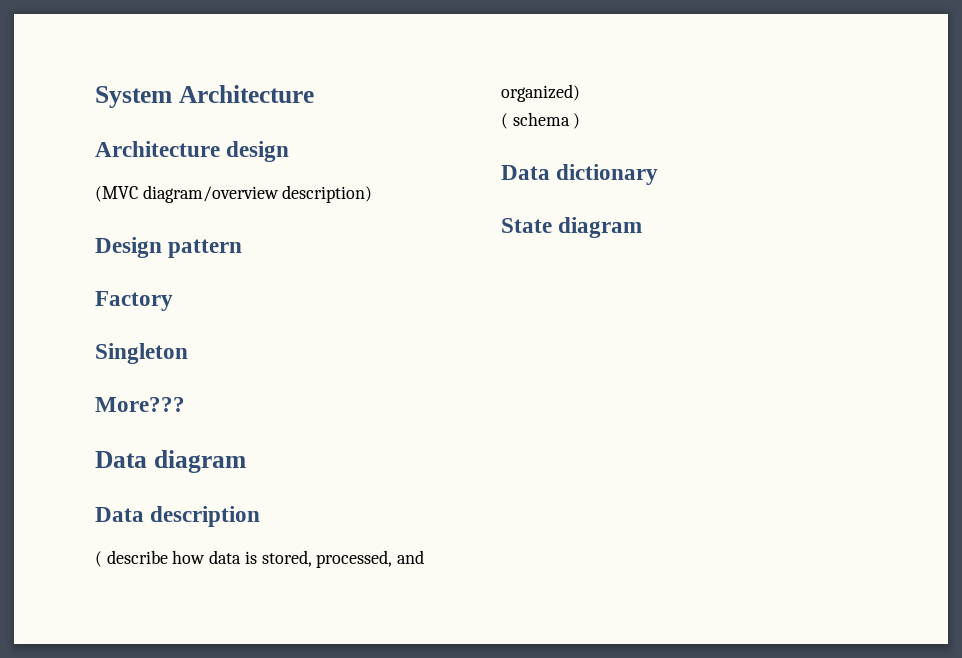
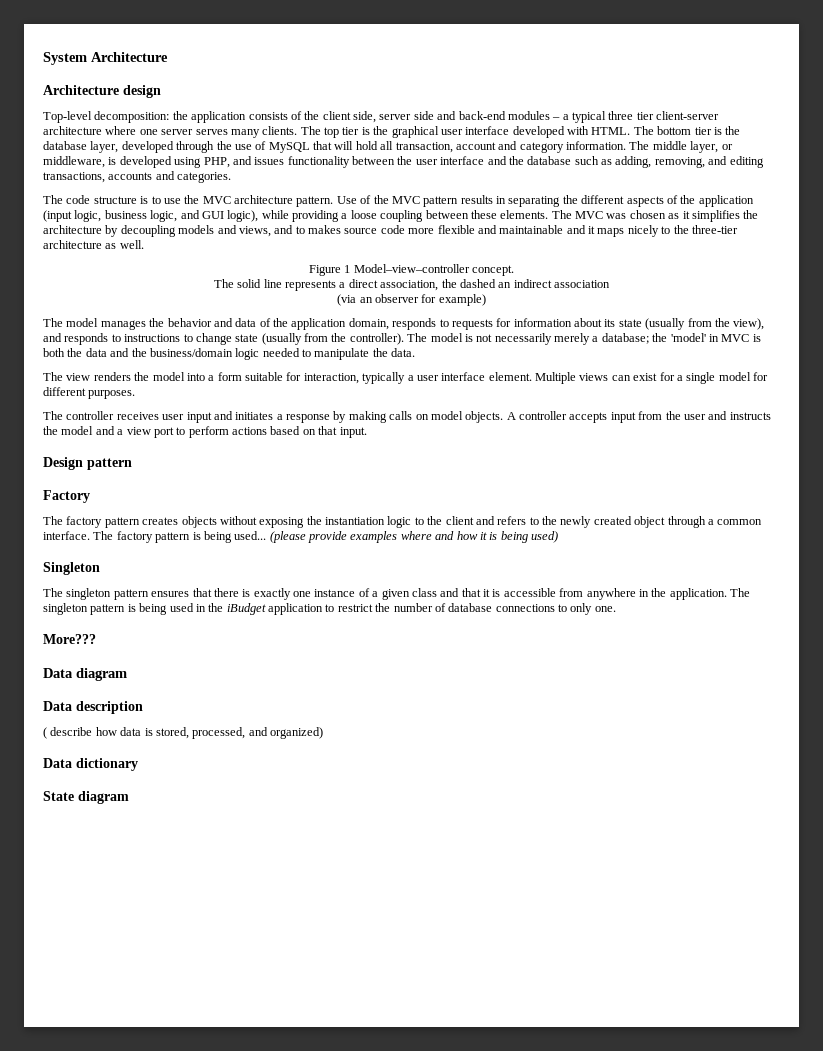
[95,185,373,203] [95,237,243,258] [95,291,173,311] [95,343,188,364] (MVC diagram/overview description) // Design pattern // Factory // Singleton -> [43,111,720,123] [43,126,741,138] [43,141,733,153] [43,156,764,168] [43,171,232,183] [43,195,754,207] [43,210,759,222] [43,225,738,237] [43,240,144,249] [308,264,515,276] [213,279,611,291] [337,294,486,306] [43,318,765,330] [43,333,761,345] [43,348,416,360] [43,372,768,384] [43,387,136,399] [43,411,771,423] [43,426,367,438] [43,457,132,470] [43,490,90,503] [43,516,763,528] [43,531,558,543] [43,562,100,575] [43,588,750,600] [43,603,616,615] Top-level decomposition: the application consists of the client side, server side and back-end modules – a typical three tier client-server architecture where one server serves many clients. The top tier is the graphical user interface developed with HTML. The bottom tier is the database layer, developed through the use of MySQL that will hold all transaction, account and category information. The middle layer, or middleware, is developed using PHP, and issues functionality between the user interface and the database such as adding, removing, and editing transactions, accounts and categories. // The code structure is to use the MVC architecture pattern. Use of the MVC pattern results in separating the different aspects of the application (input logic, business logic, and GUI logic), while providing a loose coupling between these elements. The MVC was chosen as it simplifies the architecture by decoupling models and views, and to makes source code more flexible and maintainable and it maps nicely to the three-tier architecture as well. // Figure 1 Model–view–controller concept. // The solid line represents a direct association, the dashed an indirect association // (via an observer for example) // The model manages the behavior and data of the application domain, responds to requests for information about its state (usually from the view), and responds to instructions to change state (usually from the controller). The model is not necessarily merely a database; the 'model' in MVC is both the data and the business/domain logic needed to manipulate the data. // The view renders the model into a form suitable for interaction, typically a user interface element. Multiple views can exist for a single model for different purposes. // The controller receives user input and initiates a response by making calls on model objects. A controller accepts input from the user and instructs the model and a view port to perform actions based on that input. // Design pattern // Factory // The factory pattern creates objects without exposing the instantiation logic to the client and refers to the newly created object through a common interface. The factory pattern is being used... (please provide examples where and how it is being used) // Singleton // The singleton pattern ensures that there is exactly one instance of a given class and that it is accessible from anywhere in the application. The singleton pattern is being used in the iBudget application to restrict the number of database connections to only one.
[501,112,581,129] // ( schema ) -> (323, 733) none

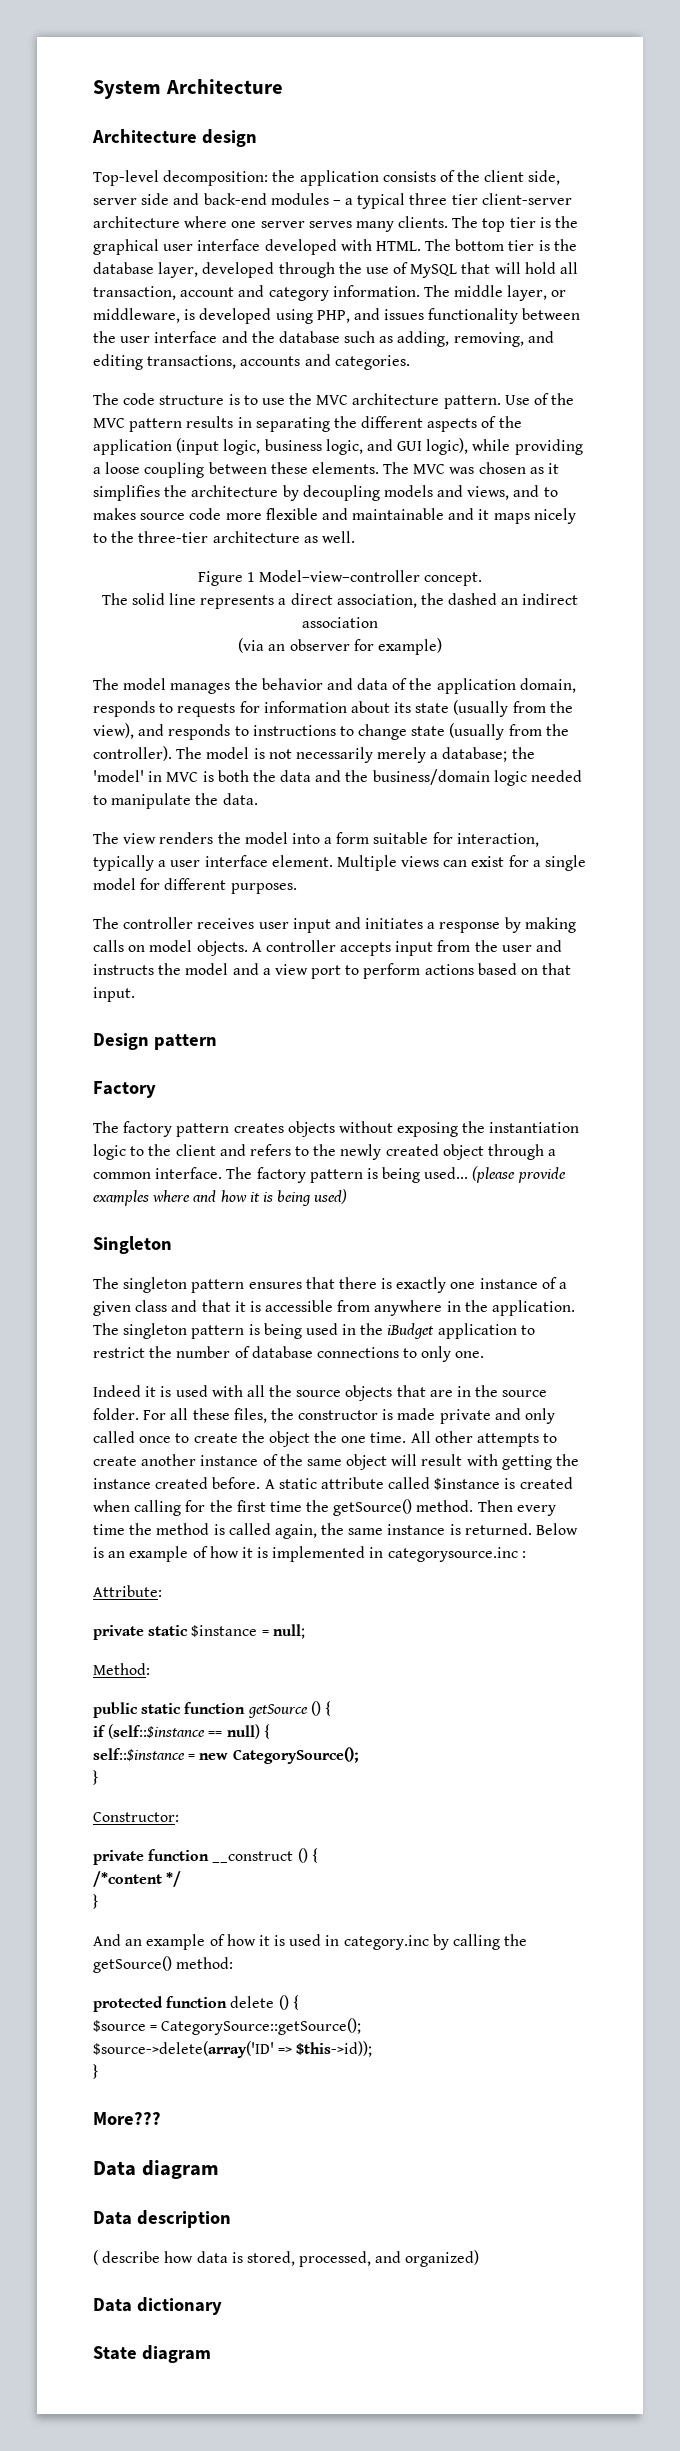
(616, 609) none -> [93,1385,548,1401] [93,1408,556,1424] [93,1431,558,1447] [93,1454,580,1470] [93,1477,573,1490] [93,1499,556,1516] [93,1523,579,1539] [93,1546,526,1562] [93,1585,162,1597] [93,1624,305,1640] [93,1663,150,1675] [93,1701,331,1718] [93,1724,270,1739] [93,1747,359,1764] [93,1770,98,1785] [93,1812,179,1822] [93,1848,318,1865] [93,1871,182,1887] [93,1894,98,1909] [93,1934,528,1950] [93,1956,234,1973] [93,1995,299,2012] [93,2018,362,2035] [93,2041,373,2058] [93,2064,98,2079] // Indeed it is used with all the source objects that are in the source folder. For all these files, the constructor is made private and only called once to create the object the one time. All other attempts to create another instance of the same object will result with getting the instance created before. A static attribute called $instance is created when calling for the first time the getSource() method. Then every time the method is called again, the same instance is returned. Below is an example of how it is implemented in categorysource.inc : // Attribute: // private static $instance = null; // Method: // public static function getSource () { // if (self::$instance == null) { // self::$instance = new CategorySource(); // } // Constructor: // private function __construct () { // /*content */ // } // And an example of how it is used in category.inc by calling the getSource() method: // protected function delete () { // $source = CategorySource::getSource(); // $source->delete(array('ID' => $this->id)); // }

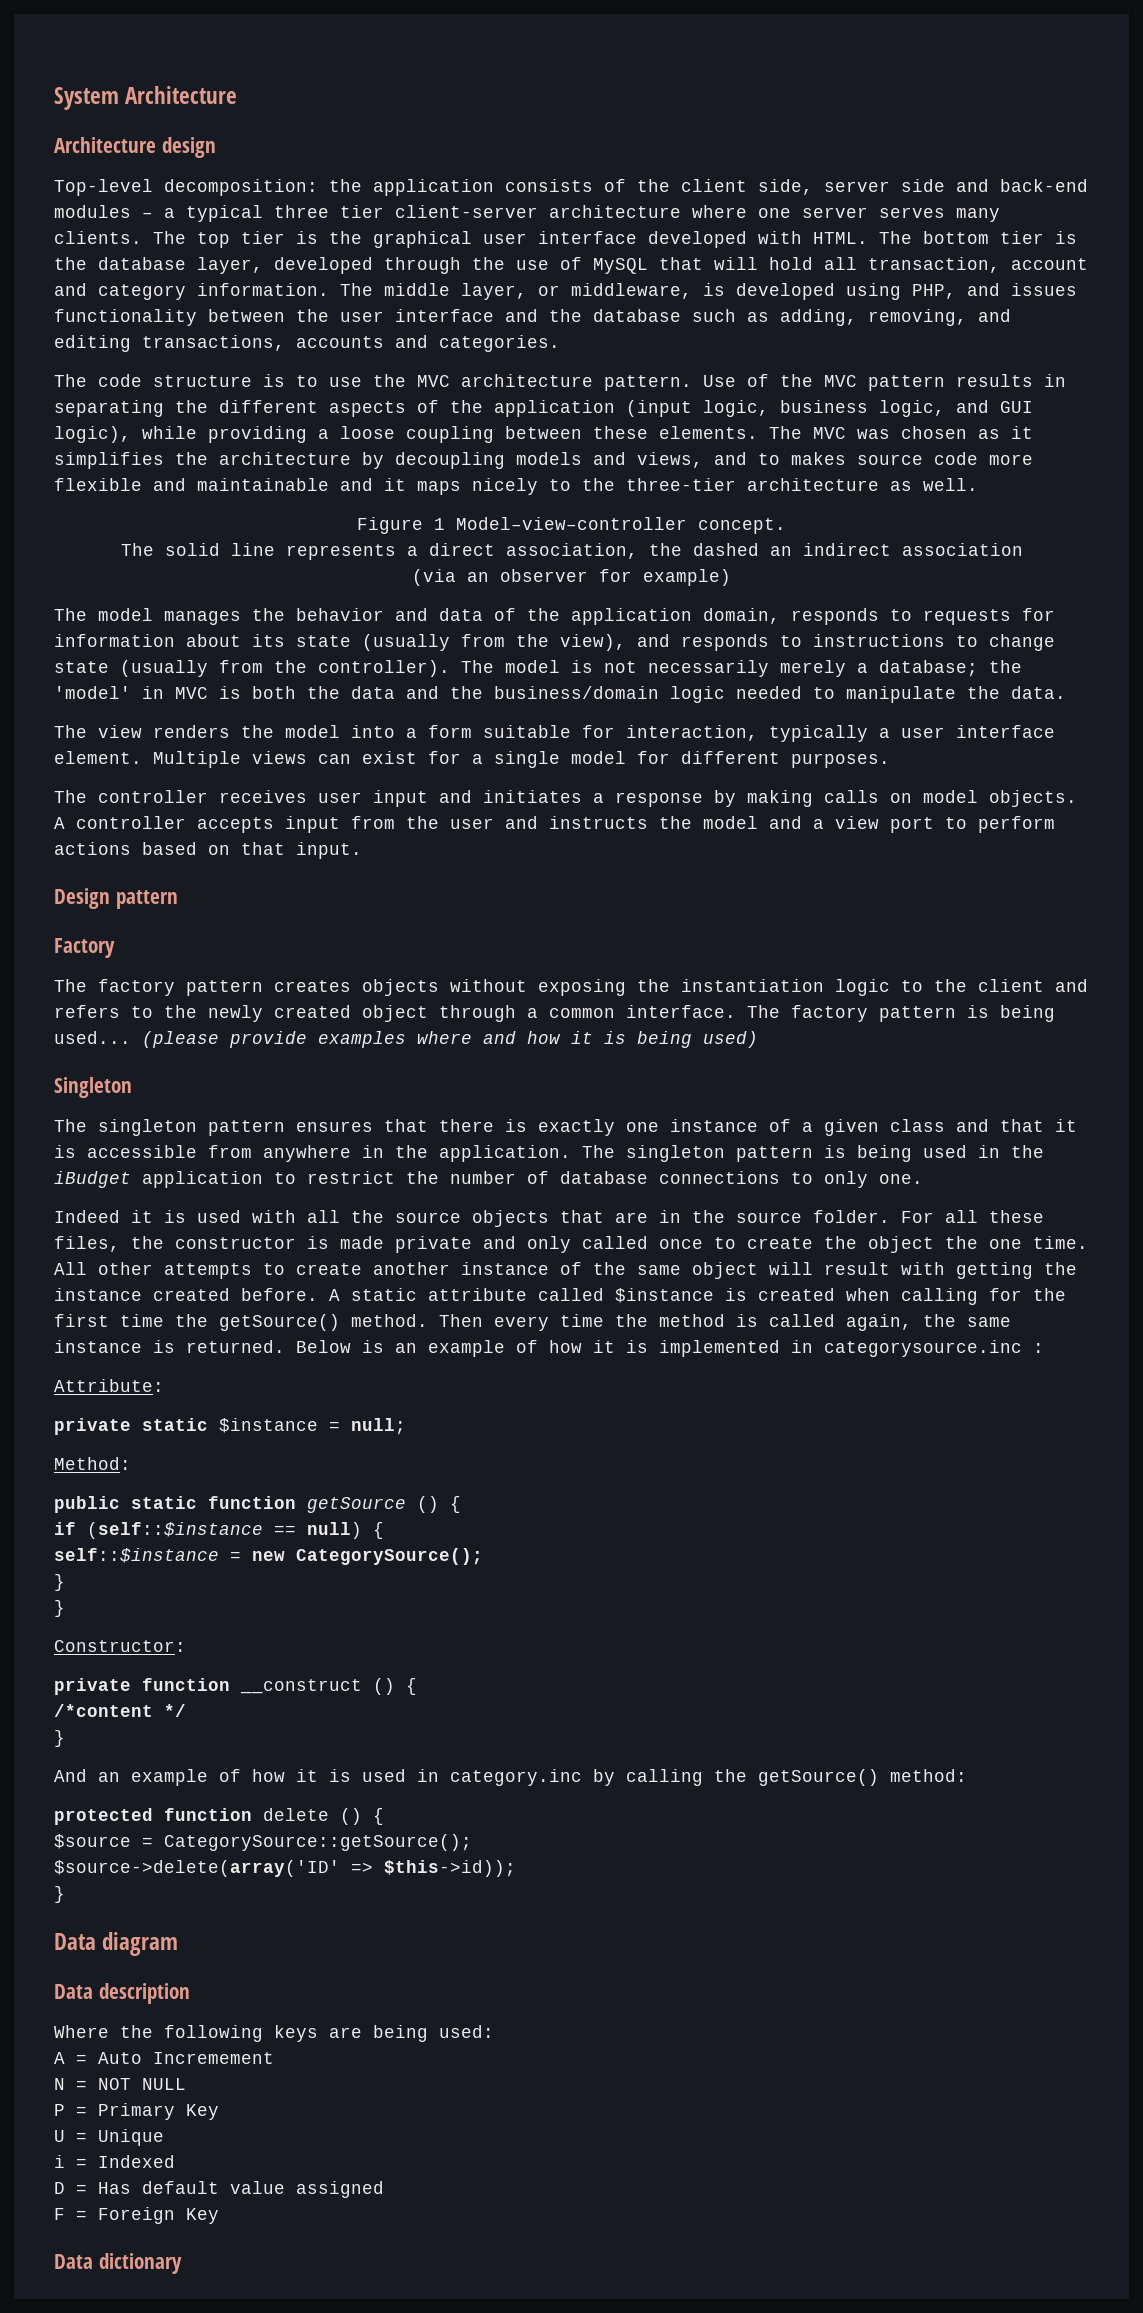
(98, 1777) none -> [54,1600,65,1617] // }
[93,2112,161,2125] // More??? -> (65, 1894) none
[93,2250,480,2267] ( describe how data is stored, processed, and organized) -> [54,2025,494,2042] [54,2052,274,2064] [54,2078,186,2090] [54,2103,219,2120] [54,2129,164,2146] [54,2155,175,2168] [54,2181,384,2198] [54,2207,219,2224] Where the following keys are being used: // A = Auto Incremement // N = NOT NULL // P = Primary Key // U = Unique // i = Indexed // D = Has default value assigned // F = Foreign Key
[93,2345,211,2363] // State diagram -> (182, 2263) none

